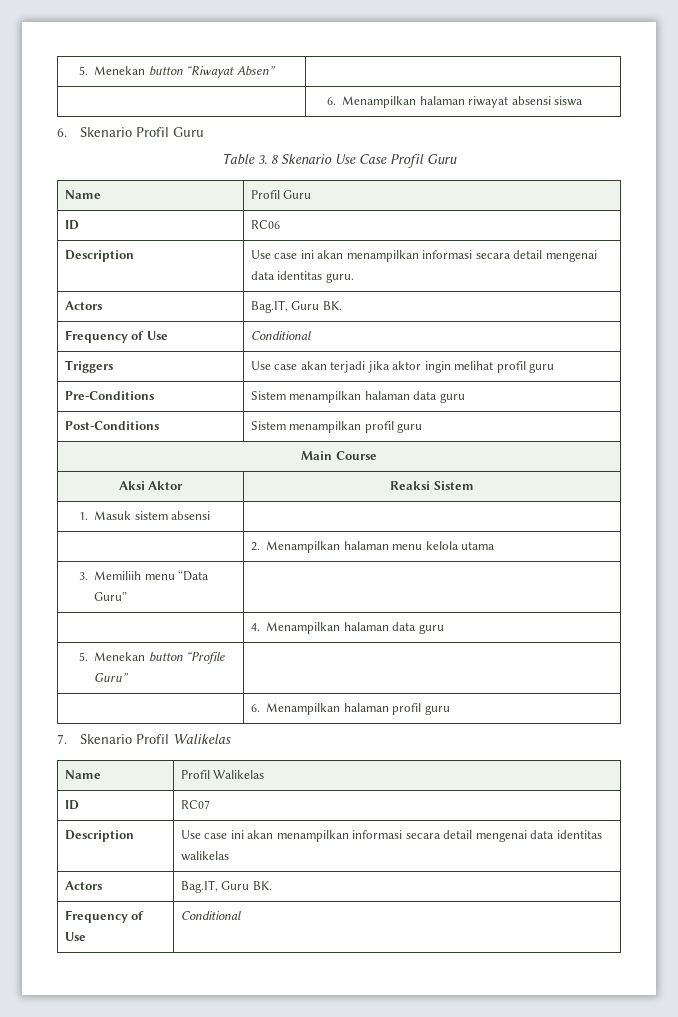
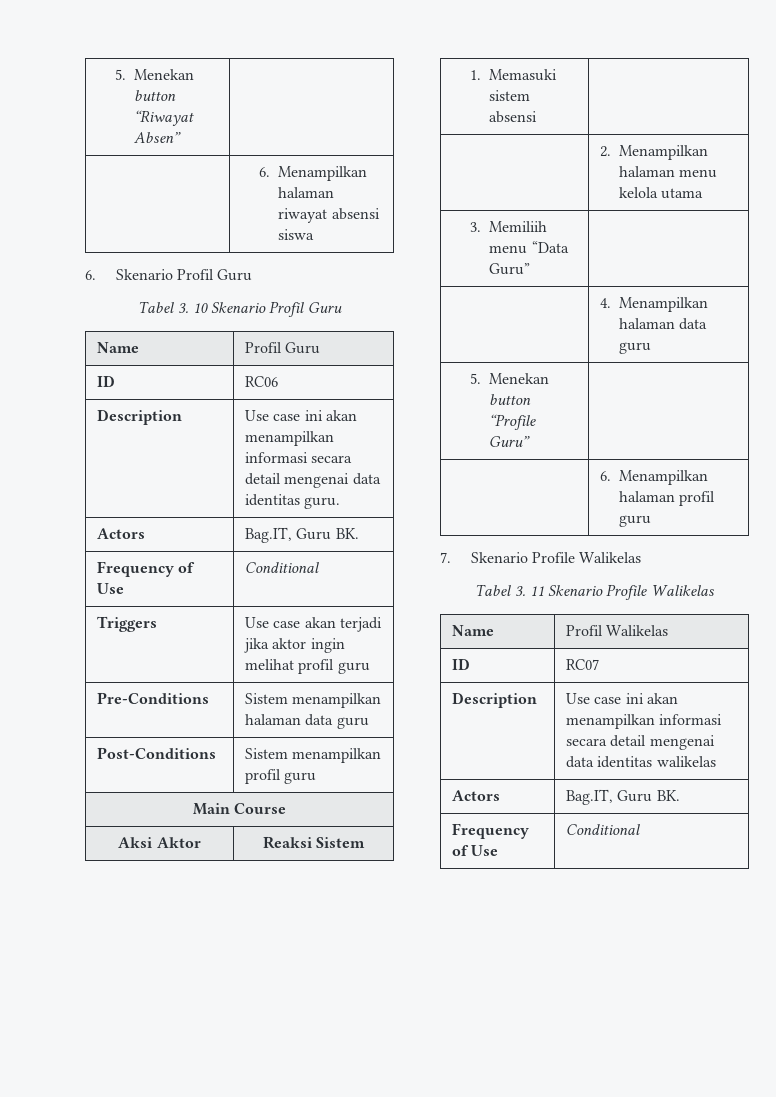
[222,153,387,165] Table 3. 8 Skenario Use Case -> [138,301,267,313] Tabel 3. 10 Skenario
[94,511,132,520] Masuk -> [489,69,558,81] Memasuki
[136,734,170,744] Profil -> [532,552,642,563] [475,584,648,600] Profile Walikelas // Tabel 3. 11 Skenario Profile

